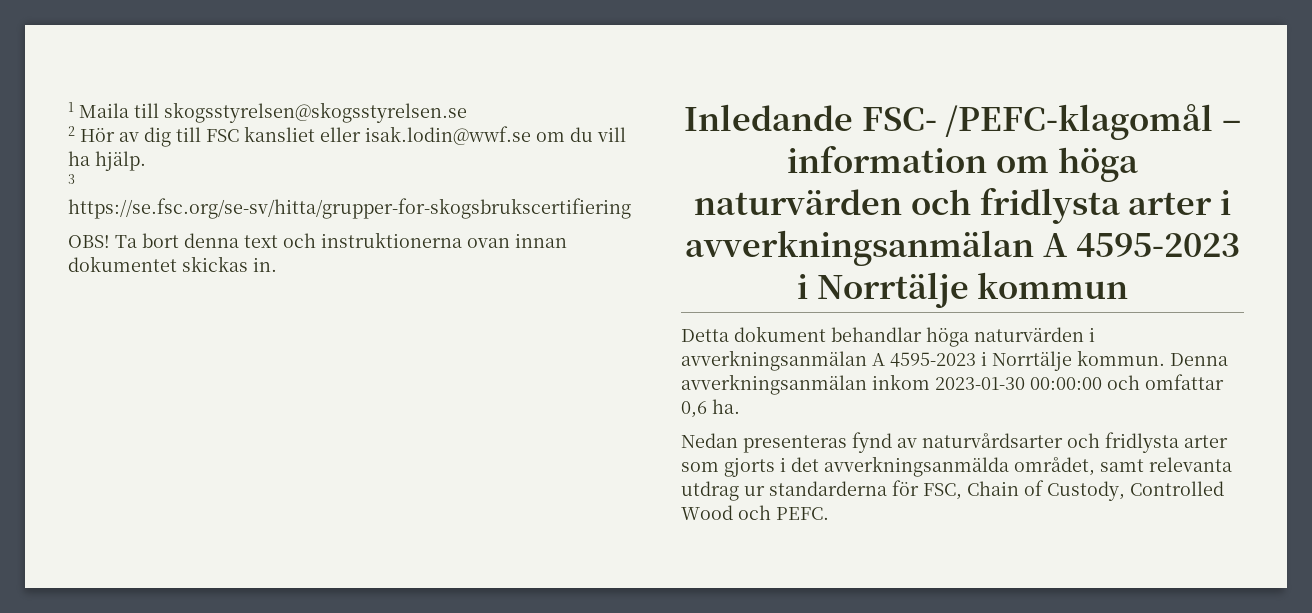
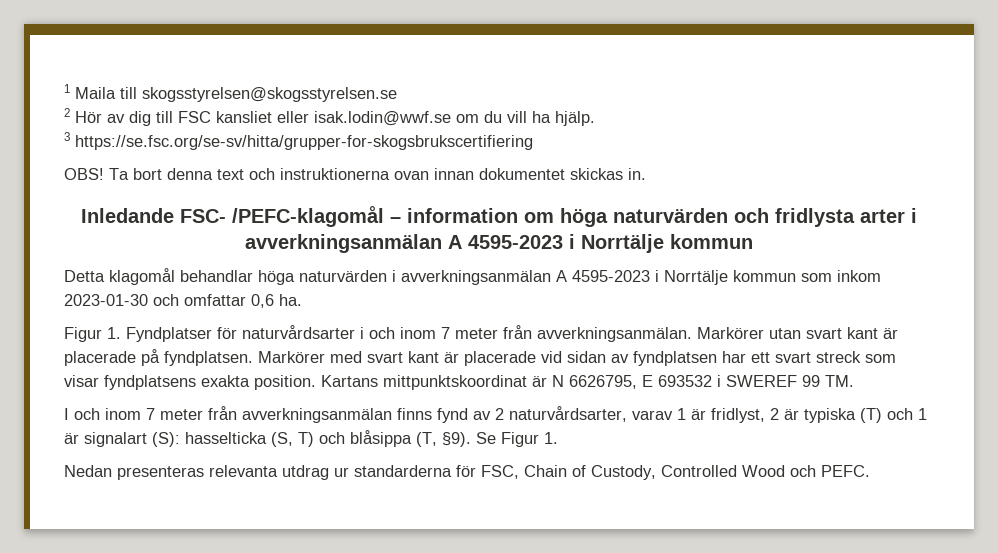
[734,326,826,342] dokument -> [109,268,175,285] klagomål
[1077,350,1228,366] [681,374,867,395] kommun. Denna avverkningsanmälan -> [733,270,832,282] kommun som
[1030,377,1102,390] 00:00:00 -> (148, 300) none
[681,432,1228,453] [681,456,1144,477] Nedan presenteras fynd av naturvårdsarter och fridlysta arter som gjorts i det avverkningsanmälda området, samt -> [64,325,898,342] [64,349,896,366] [64,375,854,390] [64,406,927,423] [64,430,558,447] [64,465,204,480] Figur 1. Fyndplatser för naturvårdsarter i och inom 7 meter från avverkningsanmälan. Markörer utan svart kant är placerade på fyndplatsen. Markörer med svart kant är placerade vid sidan av fyndplatsen har ett svart streck som visar fyndplatsens exakta position. Kartans mittpunktskoordinat är N 6626795, E 693532 i SWEREF 99 TM. // I och inom 7 meter från avverkningsanmälan finns fynd av 2 naturvårdsarter, varav 1 är fridlyst, 2 är typiska (T) och 1 är signalart (S): hasselticka (S, T) och blåsippa (T, §9). Se Figur 1. // Nedan presenteras

